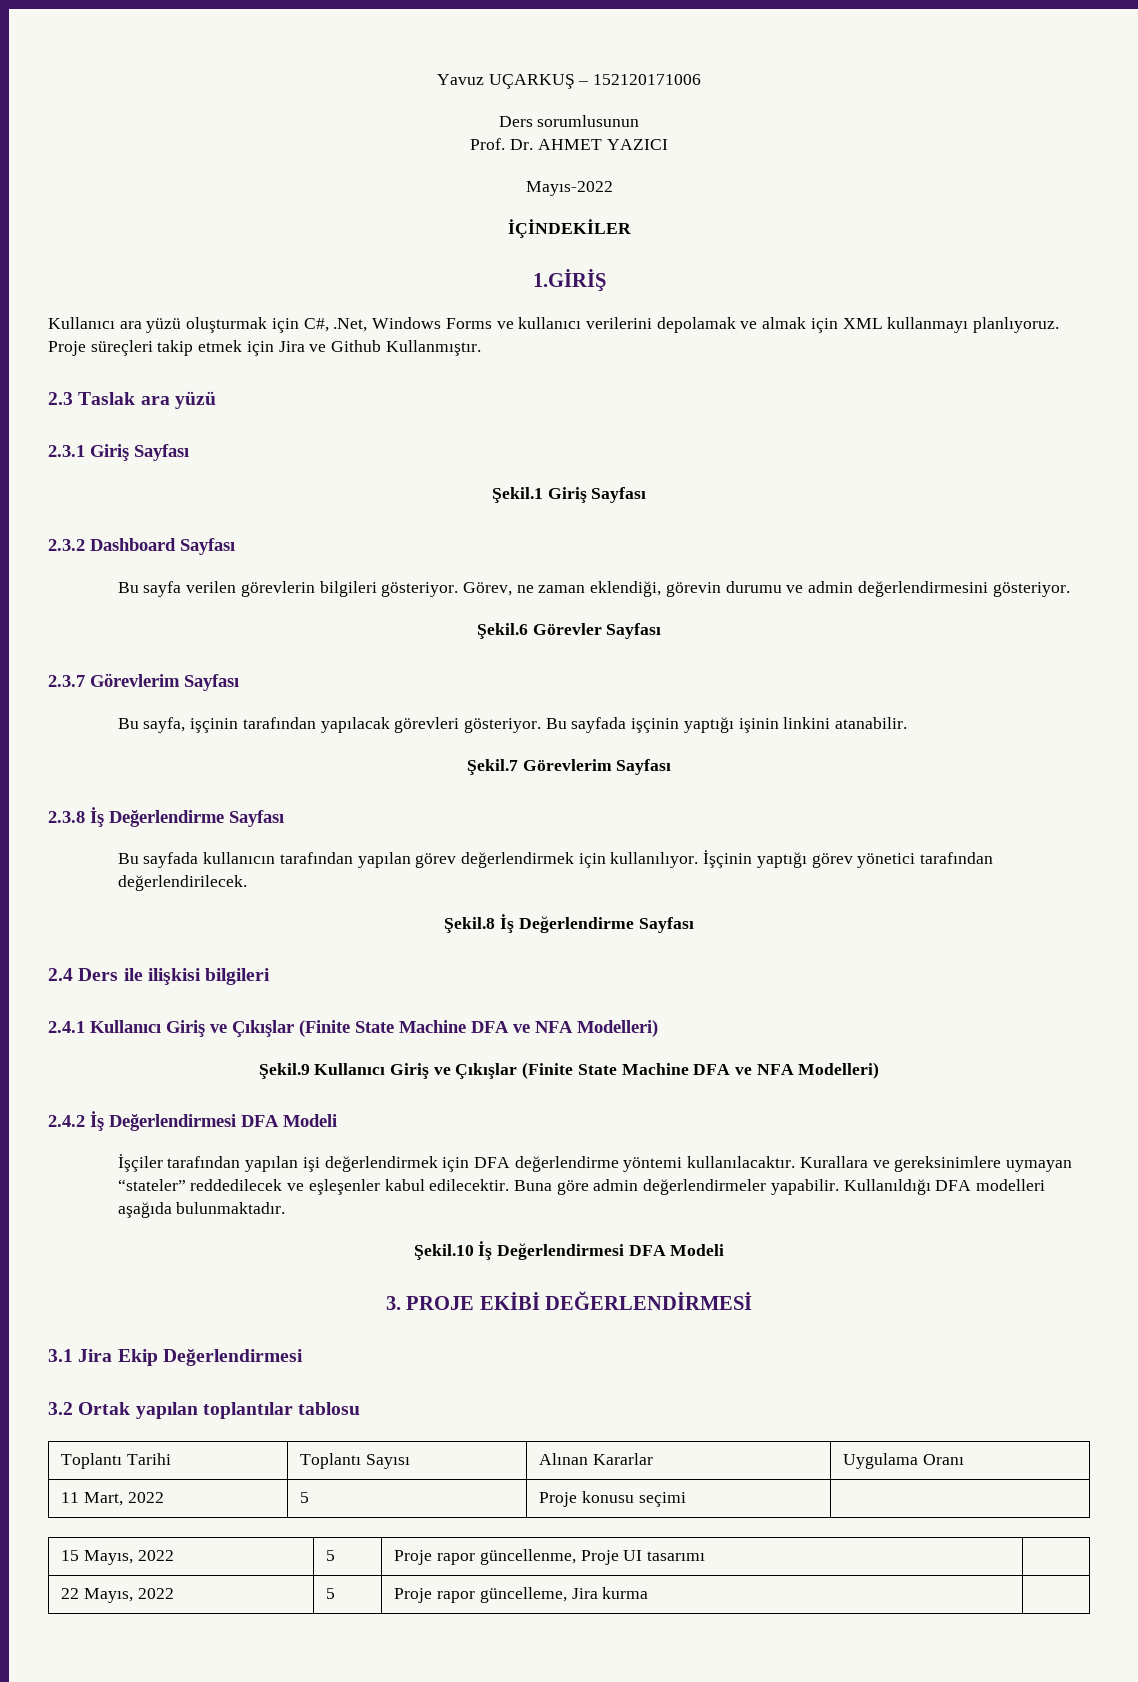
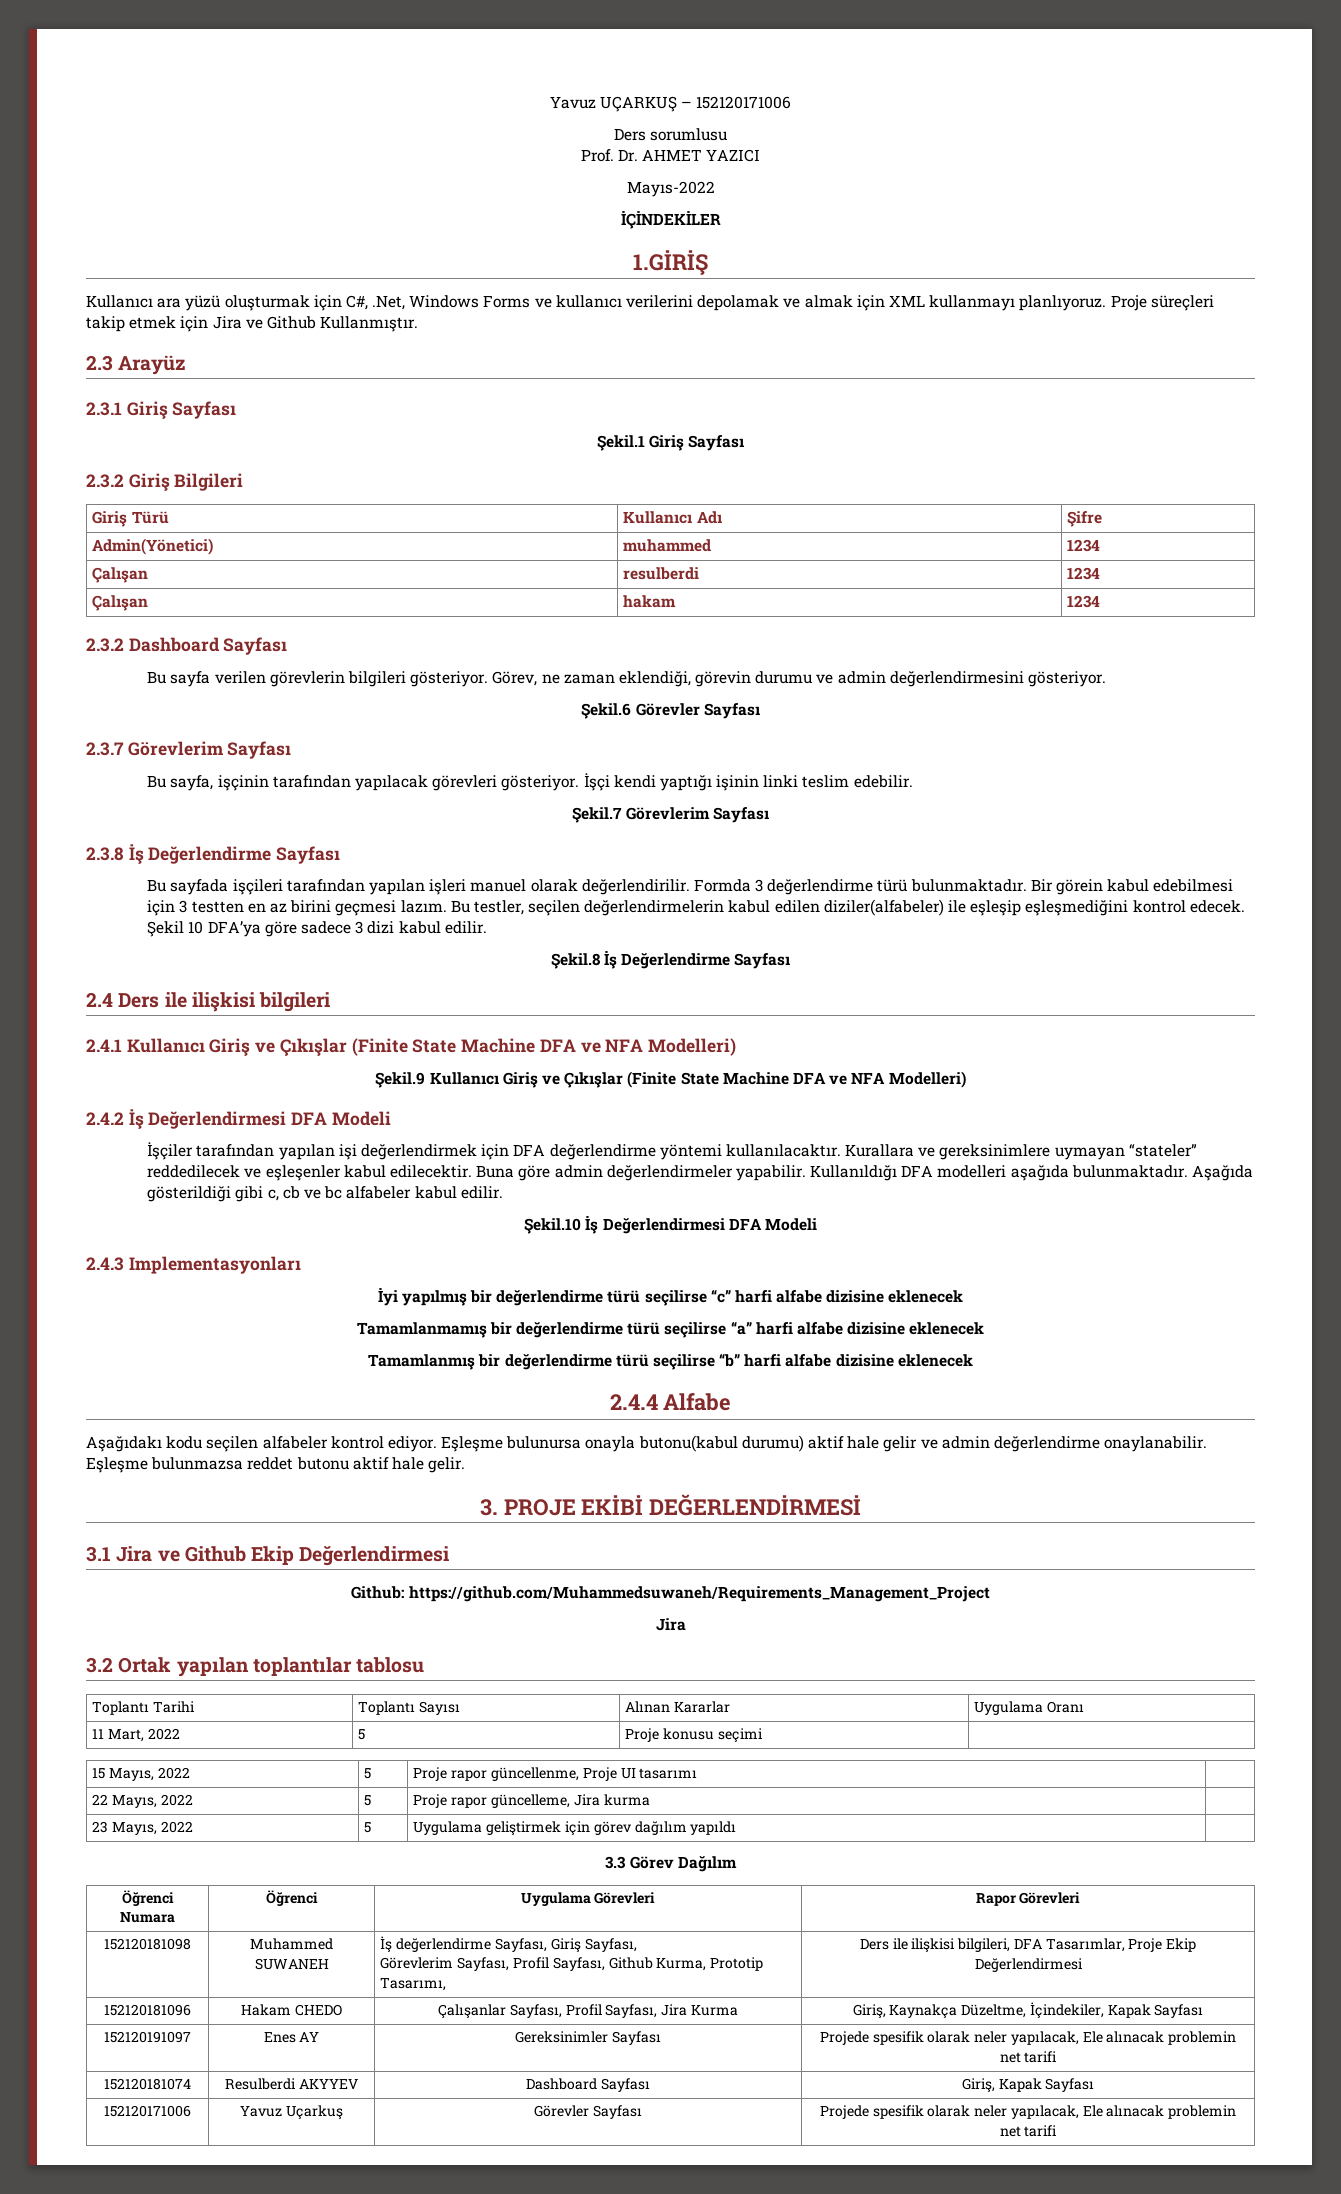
[537,115,640,127] sorumlusunun -> [650,128,728,141] sorumlusu
[78,391,216,409] Taslak ara yüzü -> [118,355,187,375] Arayüz
(647, 495) none -> [86,473,244,491] [92,511,169,527] [623,511,722,524] [1067,511,1103,527] [92,538,214,555] [623,539,712,552] [1067,539,1101,552] [92,567,149,583] [623,567,700,580] [1067,567,1101,580] [92,595,149,611] [623,595,677,608] [1067,595,1101,608] // 2.3.2 Giriş Bilgileri // Giriş Türü | Kullanıcı Adı | Şifre // Admin(Yönetici) | muhammed | 1234 // Çalışan | resulberdi | 1234 // Çalışan | hakam | 1234
[545,717,908,733] Bu sayfada işçinin yaptığı işinin linkini atanabilir. -> [583,773,913,791] İşçi kendi yaptığı işinin linki teslim edebilir.
[203,850,994,868] [117,875,247,891] kullanıcın tarafından yapılan görev değerlendirmek için kullanılıyor. İşçinin yaptığı görev yönetici tarafından değerlendirilecek. -> [232,879,1234,895] [147,899,1245,916] [147,921,487,937] işçileri tarafından yapılan işleri manuel olarak değerlendirilir. Formda 3 değerlendirme türü bulunmaktadır. Bir görein kabul edebilmesi için 3 testten en az birini geçmesi lazım. Bu testler, seçilen değerlendirmelerin kabul edilen diziler(alfabeler) ile eşleşip eşleşmediğini kontrol edecek. Şekil 10 DFA’ya göre sadece 3 dizi kabul edilir.
(286, 1208) none -> [1192,1165,1254,1181] [147,1186,503,1202] Aşağıda gösterildiği gibi c, cb ve bc alfabeler kabul edilir.
(725, 1250) none -> [86,1256,301,1274] [377,1288,964,1306] [356,1321,985,1338] [368,1353,973,1370] [609,1393,732,1411] [86,1435,1208,1452] [86,1457,466,1473] // 2.4.3 Implementasyonları // İyi yapılmış bir değerlendirme türü seçilirse “c” harfi alfabe dizisine eklenecek // Tamamlanmamış bir değerlendirme türü seçilirse “a” harfi alfabe dizisine eklenecek // Tamamlanmış bir değerlendirme türü seçilirse “b” harfi alfabe dizisine eklenecek // 2.4.4 Alfabe // Aşağıdakı kodu seçilen alfabeler kontrol ediyor. Eşleşme bulunursa onayla butonu(kabul durumu) aktif hale gelir ve admin değerlendirme onaylanabilir. Eşleşme bulunmazsa reddet butonu aktif hale gelir.
[117,1349,303,1366] Ekip Değerlendirmesi -> [157,1546,450,1566] [351,1586,990,1602] [655,1618,686,1631] ve Github Ekip Değerlendirmesi // Github: https://github.com/Muhammedsuwaneh/Requirements_Management_Project // Jira
(649, 1593) none -> [92,1821,194,1835] [364,1822,372,1833] [413,1821,737,1836] [605,1856,737,1872] [121,1890,174,1906] [120,1912,175,1923] [265,1890,318,1906] [520,1892,656,1906] [975,1892,1081,1906] [104,1938,191,1950] [250,1938,333,1950] [254,1958,329,1970] [380,1936,637,1953] [380,1957,764,1971] [380,1978,447,1991] [859,1938,1197,1953] [974,1958,1083,1972] [104,2004,191,2016] [241,2004,342,2016] [438,2004,738,2019] [852,2002,1204,2019] [104,2031,191,2043] [263,2032,320,2043] [515,2031,661,2045] [819,2031,1237,2045] [999,2051,1058,2063] [104,2078,191,2090] [225,2078,358,2090] [526,2078,650,2092] [961,2078,1095,2093] [104,2105,191,2117] [240,2105,343,2120] [534,2105,642,2119] [819,2105,1237,2119] [999,2125,1058,2137] // 23 Mayıs, 2022 | 5 | Uygulama geliştirmek için görev dağılım yapıldı | // 3.3 Görev Dağılım // Öğrenci Numara | Öğrenci | Uygulama Görevleri | Rapor Görevleri // 152120181098 | Muhammed SUWANEH | İş değerlendirme Sayfası, Giriş Sayfası, // Görevlerim Sayfası, Profil Sayfası, Github Kurma, Prototip Tasarımı, | Ders ile ilişkisi bilgileri, DFA Tasarımlar, Proje Ekip Değerlendirmesi // 152120181096 | Hakam CHEDO | Çalışanlar Sayfası, Profil Sayfası, Jira Kurma | Giriş, Kaynakça Düzeltme, İçindekiler, Kapak Sayfası // 152120191097 | Enes AY | Gereksinimler Sayfası | Projede spesifik olarak neler yapılacak, Ele alınacak problemin net tarifi // 152120181074 | Resulberdi AKYYEV | Dashboard Sayfası | Giriş, Kapak Sayfası // 152120171006 | Yavuz Uçarkuş | Görevler Sayfası | Projede spesifik olarak neler yapılacak, Ele alınacak problemin net tarifi

